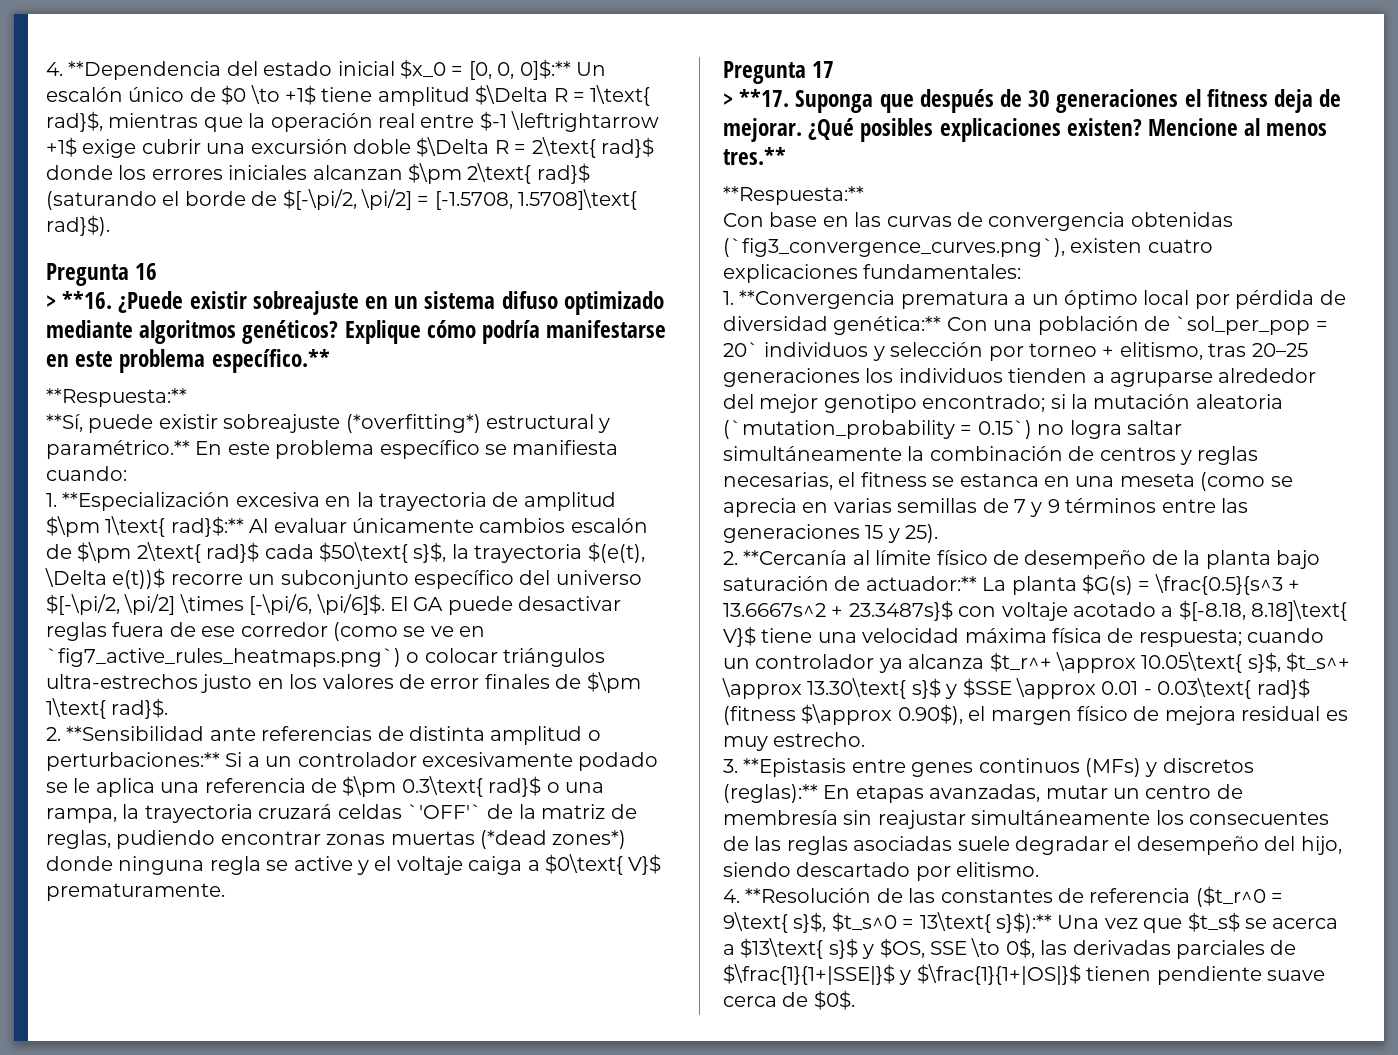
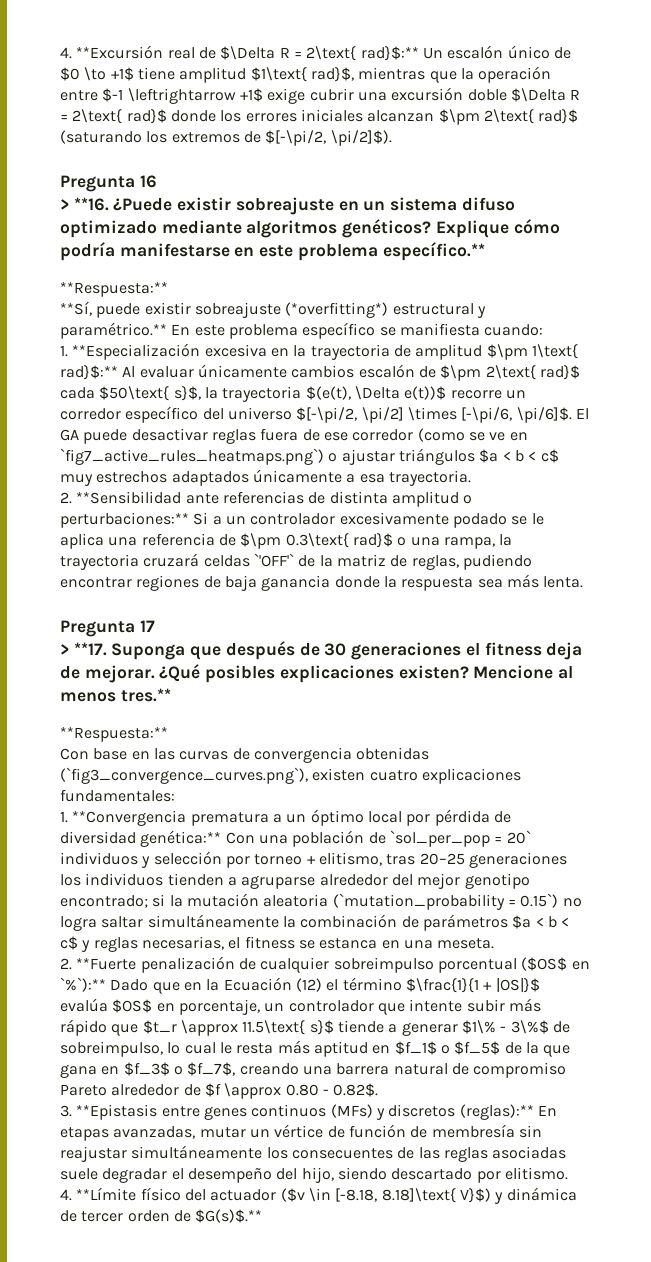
[46,59,571,80] 4. **Dependencia del estado inicial $x_0 = [0, 0, 0]$:** -> [60,45,419,61] 4. **Excursión real de $\Delta R = 2\text{ rad}$:**
[475,85,651,106] $\Delta R = 1\text{ -> [250,67,307,82] $1\text{
[378,113,415,128] real -> (552, 74) none
[162,189,638,210] [46,215,110,236] el borde de $[-\pi/2, \pi/2] = [-1.5708, 1.5708]\text{ rad}$). -> [146,130,392,146] los extremos de $[-\pi/2, \pi/2]$).
[280,570,409,589] subconjunto -> [60,408,121,420] corredor
[424,648,606,667] [46,672,641,693] [46,698,169,719] colocar triángulos ultra-estrechos justo en los valores de error finales de $\pm 1\text{ rad}$. -> [341,448,559,465] [60,469,471,486] ajustar triángulos $a < b < c$ muy estrechos adaptados únicamente a esa trayectoria.
[326,830,627,849] [46,854,662,875] [46,883,225,901] zonas muertas (*dead zones*) donde ninguna regla se active y el voltaje caiga a $0\text{ V}$ prematuramente. -> [136,574,584,591] regiones de baja ganancia donde la respuesta sea más lenta.
[1099,447,1176,461] centros -> [422,914,570,931] [60,936,78,950] parámetros $a < b < c$
[1119,472,1293,491] [723,498,1248,517] [723,524,939,543] [723,550,1320,569] [723,574,1301,595] [723,600,1348,621] [723,626,1325,647] [723,652,1351,673] [722,678,1310,699] [723,704,1348,725] [723,732,866,751] meseta (como se aprecia en varias semillas de 7 y 9 términos entre las generaciones 15 y 25). // 2. **Cercanía al límite físico de desempeño de la planta bajo saturación de actuador:** La planta $G(s) = \frac{0.5}{s^3 + 13.6667s^2 + 23.3487s}$ con voltaje acotado a $[-8.18, 8.18]\text{ V}$ tiene una velocidad máxima física de respuesta; cuando un controlador ya alcanza $t_r^+ \approx 10.05\text{ s}$, $t_s^+ \approx 13.30\text{ s}$ y $SSE \approx 0.01 - 0.03\text{ rad}$ (fitness $\approx 0.90$), el margen físico de mejora residual es muy estrecho. -> [437,938,495,949] [60,956,590,973] [60,977,540,994] [60,998,541,1015] [60,1019,570,1036] [60,1040,571,1057] [60,1062,567,1078] [60,1083,379,1099] meseta. // 2. **Fuerte penalización de cualquier sobreimpulso porcentual ($OS$ en `%`):** Dado que en la Ecuación (12) el término $\frac{1}{1 + |OS|}$ evalúa $OS$ en porcentaje, un controlador que intente subir más rápido que $t_r \approx 11.5\text{ s}$ tiende a generar $1\% - 3\%$ de sobreimpulso, lo cual le resta más aptitud en $f_1$ o $f_5$ de la que gana en $f_3$ o $f_7$, creando una barrera natural de compromiso Pareto alrededor de $f \approx 0.80 - 0.82$.
[1145,785,1212,799] centro -> [274,1124,406,1138] vértice de función
[745,886,1284,907] [723,912,1339,933] [723,938,1297,959] [723,964,1325,985] [723,990,855,1010] **Resolución de las constantes de referencia ($t_r^0 = 9\text{ s}$, $t_s^0 = 13\text{ s}$):** Una vez que $t_s$ se acerca a $13\text{ s}$ y $OS, SSE \to 0$, las derivadas parciales de $\frac{1}{1+|SSE|}$ y $\frac{1}{1+|OS|}$ tienen pendiente suave cerca de $0$. -> [76,1187,577,1204] [60,1209,263,1223] **Límite físico del actuador ($v \in [-8.18, 8.18]\text{ V}$) y dinámica de tercer orden de $G(s)$.**

